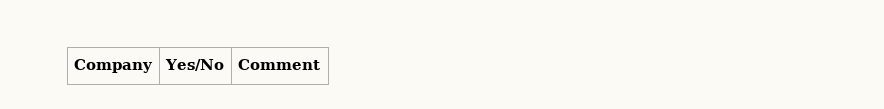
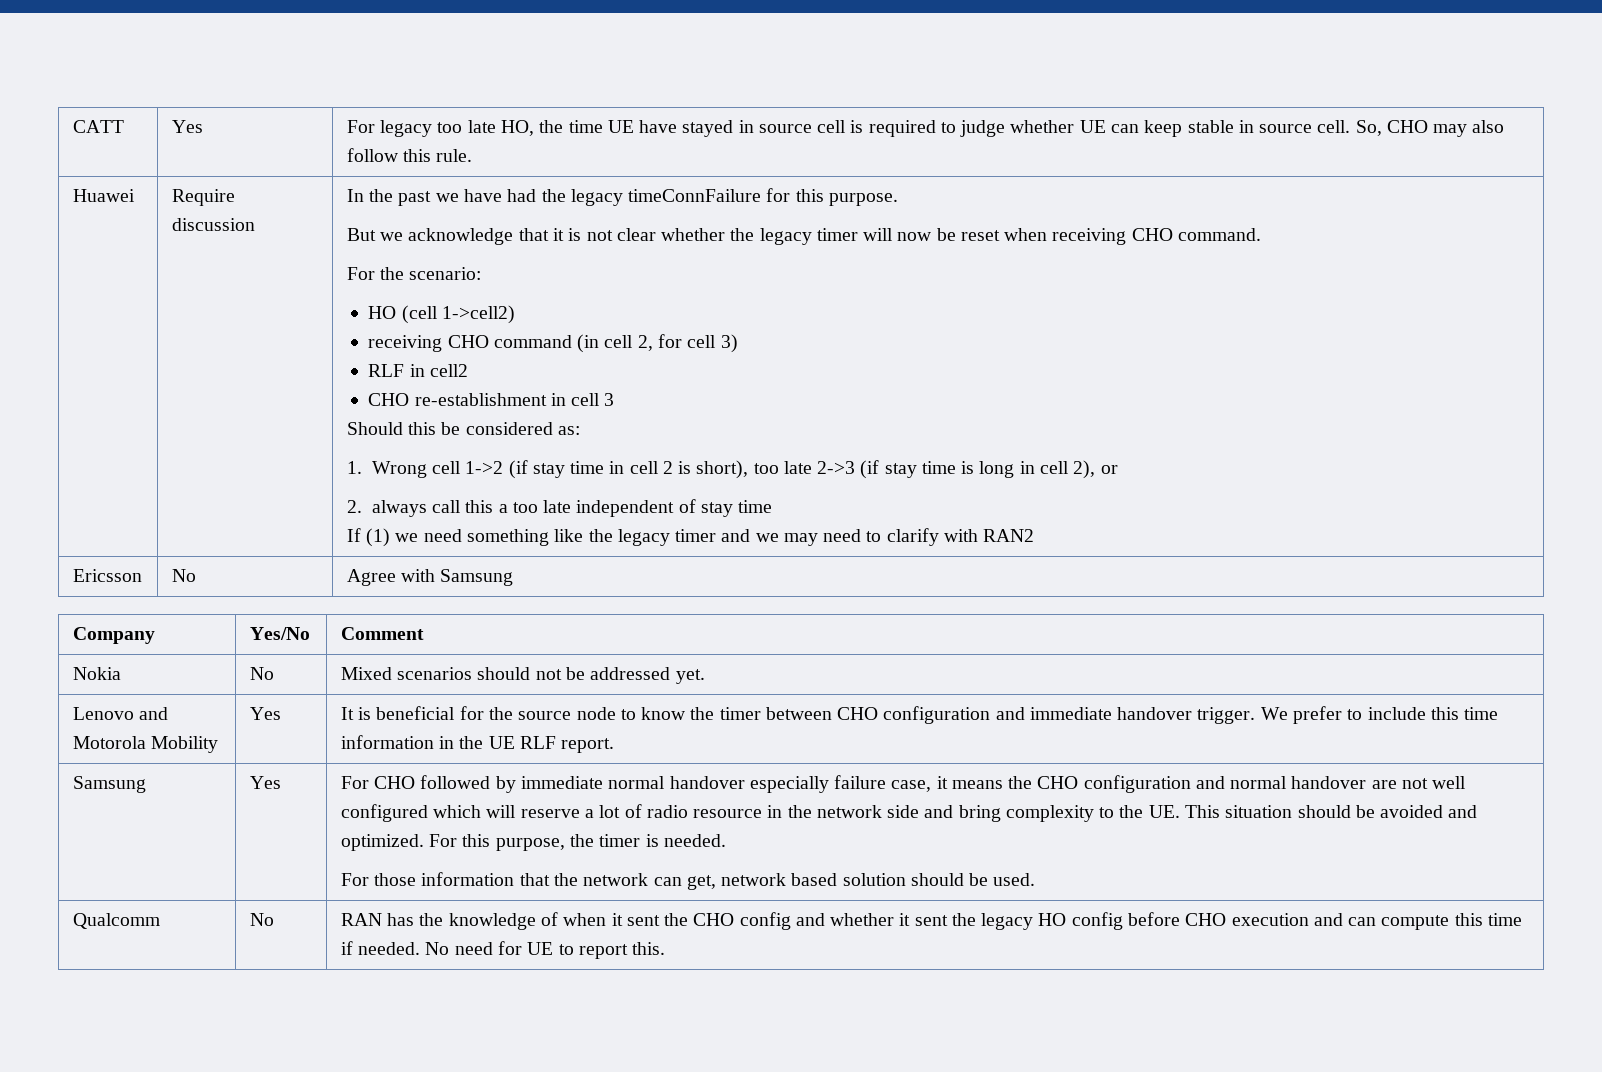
[73,59,153,73] [164,59,224,71] [237,59,320,70] Company | Yes/No | Comment -> [72,120,124,133] [171,120,203,133] [346,120,1505,137] [346,148,473,162] [72,189,135,202] [171,189,235,206] [171,218,255,231] [346,188,898,206] [346,228,1261,245] [346,267,482,280] [368,305,515,324] [368,334,738,353] [368,364,468,377] [368,393,615,406] [346,422,581,435] [346,460,1118,479] [346,499,773,517] [346,528,1035,547] [72,569,142,582] [171,569,196,582] [346,569,514,586] [72,627,155,644] [249,627,310,640] [340,627,424,640] [72,667,121,680] [249,667,274,680] [340,667,705,684] [72,707,169,720] [72,736,219,753] [249,707,281,720] [340,706,1499,724] [340,735,615,753] [72,776,146,793] [249,776,281,789] [340,775,1467,793] [340,804,1478,822] [340,834,726,851] [340,872,1036,890] [72,913,160,929] [249,913,274,926] [340,912,1522,930] [340,941,666,959] CATT | Yes | For legacy too late HO, the time UE have stayed in source cell is required to judge whether UE can keep stable in source cell. So, CHO may also follow this rule. // Huawei | Require discussion | In the past we have had the legacy timeConnFailure for this purpose. // But we acknowledge that it is not clear whether the legacy timer will now be reset when receiving CHO command. // For the scenario: // HO (cell 1->cell2) // receiving CHO command (in cell 2, for cell 3) // RLF in cell2 // CHO re-establishment in cell 3 // Should this be considered as: // 1. Wrong cell 1->2 (if stay time in cell 2 is short), too late 2->3 (if stay time is long in cell 2), or // 2. always call this a too late independent of stay time // If (1) we need something like the legacy timer and we may need to clarify with RAN2 // Ericsson | No | Agree with Samsung // Company | Yes/No | Comment // Nokia | No | Mixed scenarios should not be addressed yet. // Lenovo and Motorola Mobility | Yes | It is beneficial for the source node to know the timer between CHO configuration and immediate handover trigger. We prefer to include this time information in the UE RLF report. // Samsung | Yes | For CHO followed by immediate normal handover especially failure case, it means the CHO configuration and normal handover are not well configured which will reserve a lot of radio resource in the network side and bring complexity to the UE. This situation should be avoided and optimized. For this purpose, the timer is needed. // For those information that the network can get, network based solution should be used. // Qualcomm | No | RAN has the knowledge of when it sent the CHO config and whether it sent the legacy HO config before CHO execution and can compute this time if needed. No need for UE to report this.

